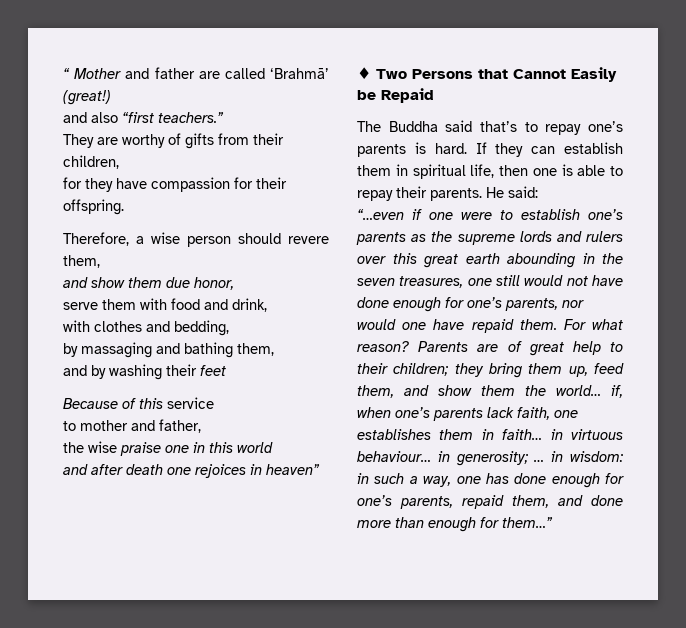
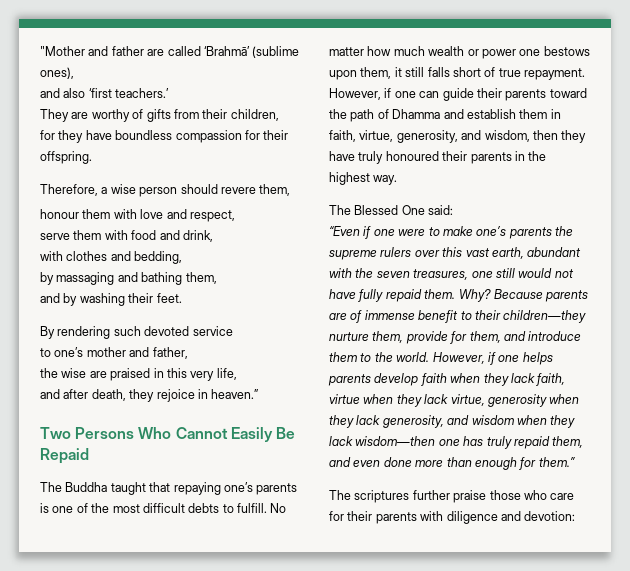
[63,68,122,79] “ Mother -> [40,46,85,56] "Mother
[63,90,111,105] (great!) -> [252,46,300,58] [40,67,74,79] (sublime ones),
[122,112,224,123] “first teachers.” -> [88,88,170,98] ‘first teachers.’
(147, 183) none -> [115,130,173,140] boundless
[63,277,234,290] and show them due honor, -> [40,209,235,222] honour them with love and respect,
[200,365,226,376] [63,398,163,409] feet // Because of this -> [156,293,182,303] [40,326,190,339] feet. // By rendering such devoted
(76, 426) none -> [54,347,84,357] one’s
[120,442,273,456] [63,464,320,478] [357,67,371,79] praise one in this world // and after death one rejoices in heaven” // ♦ -> [89,368,237,381] [40,389,259,402] are praised in this very life, // and after death, they rejoice in heaven.” //
[478,69,508,79] that -> [138,427,172,439] Who
[357,90,376,100] be -> [275,427,295,439] Be
[445,120,623,135] [357,142,623,157] [357,164,623,179] [357,186,504,201] said that’s to repay one’s parents is hard. If they can establish them in spiritual life, then one is able to repay their parents. He -> [110,482,298,495] [40,503,287,513] [329,46,590,59] [329,67,585,80] [329,88,587,101] [329,109,561,122] [329,130,587,143] [329,151,547,164] [329,172,398,185] [329,205,425,215] taught that repaying one’s parents is one of the most difficult debts to fulfill. No matter how much wealth or power one bestows upon them, it still falls short of true repayment. However, if one can guide their parents toward the path of Dhamma and establish them in faith, virtue, generosity, and wisdom, then they have truly honoured their parents in the highest way. // The Blessed One
[357,209,404,220] “…even -> [329,226,360,236] “Even
[521,209,623,220] [356,232,427,245] establish one’s parents as -> [442,226,552,239] make one’s parents
[519,231,582,242] lords and -> (377, 255) none
[423,253,595,268] great earth abounding in -> [465,247,582,259] [329,268,352,278] vast earth, abundant with
[357,297,584,312] [357,319,623,333] [357,341,623,356] [357,363,624,378] [357,385,623,398] [357,407,578,421] [357,429,623,440] [357,451,623,466] [357,473,624,488] [357,495,453,509] done enough for one’s parents, nor would one have repaid them. For what reason? Parents are of great help to their children; they bring them up, feed them, and show them the world… if, when one’s parents lack faith, one establishes them in faith… in virtuous behaviour… in generosity; … in wisdom: in such a way, one has done enough for one’s parents, -> [358,289,589,302] [329,310,587,323] [329,331,582,344] [329,352,553,365] [328,373,566,386] [329,394,580,407] [329,415,576,428] [329,436,512,449] fully repaid them. Why? Because parents are of immense benefit to their children—they nurture them, provide for them, and introduce them to the world. However, if one helps parents develop faith when they lack faith, virtue when they lack virtue, generosity when they lack generosity, and wisdom when they lack wisdom—then one has truly
(583, 500) none -> [353,460,381,467] even
[502,517,553,528] them…” -> [538,457,575,467] [329,490,575,503] [329,511,576,524] them.” // The scriptures further praise those who care for their parents with diligence and devotion:

